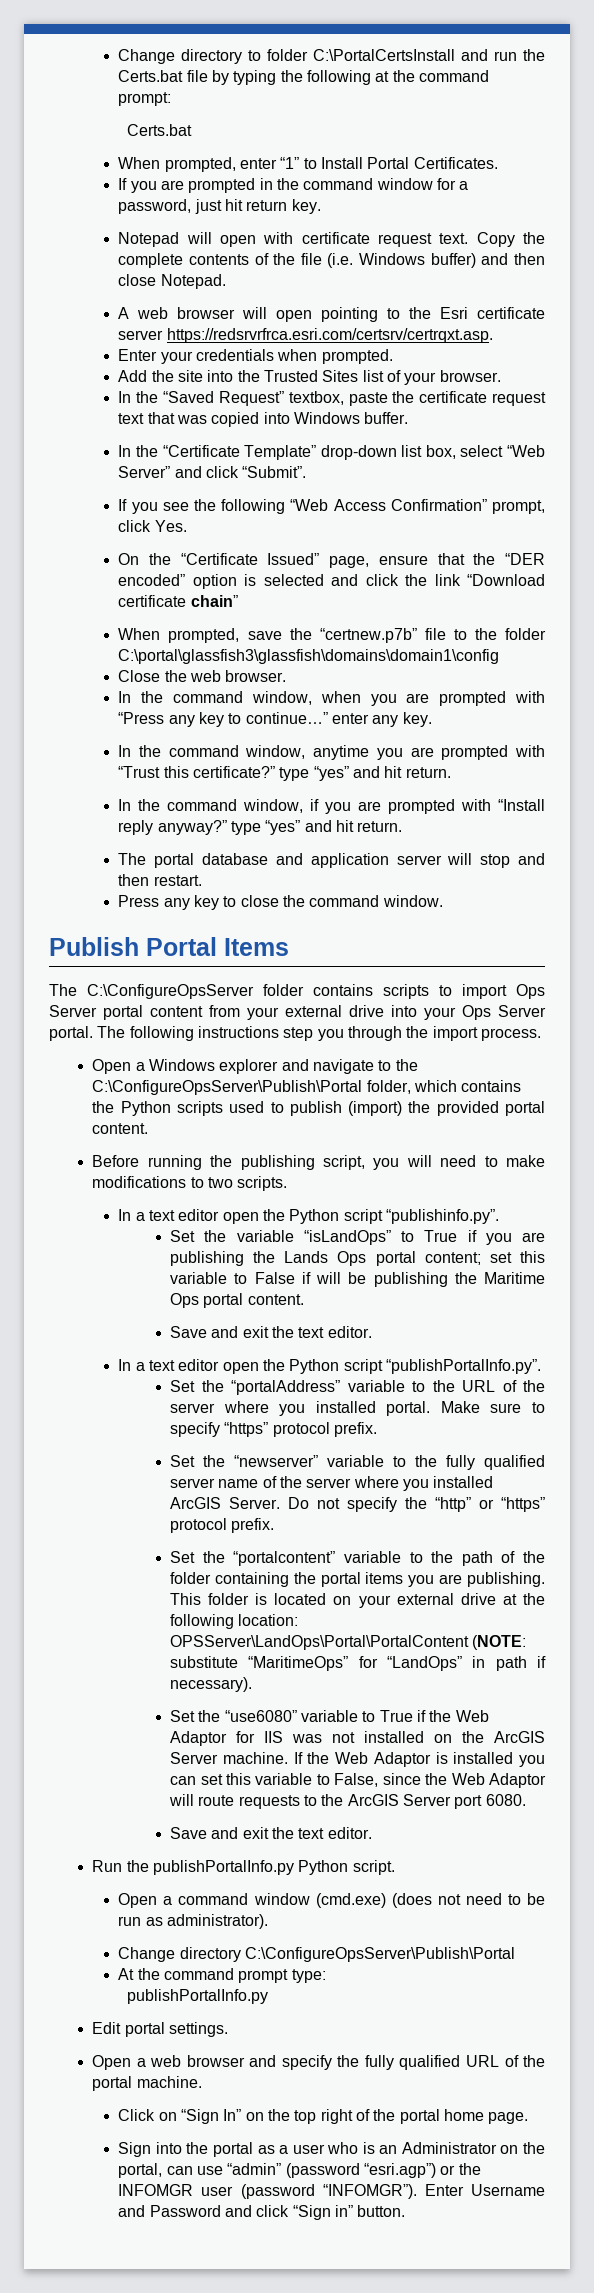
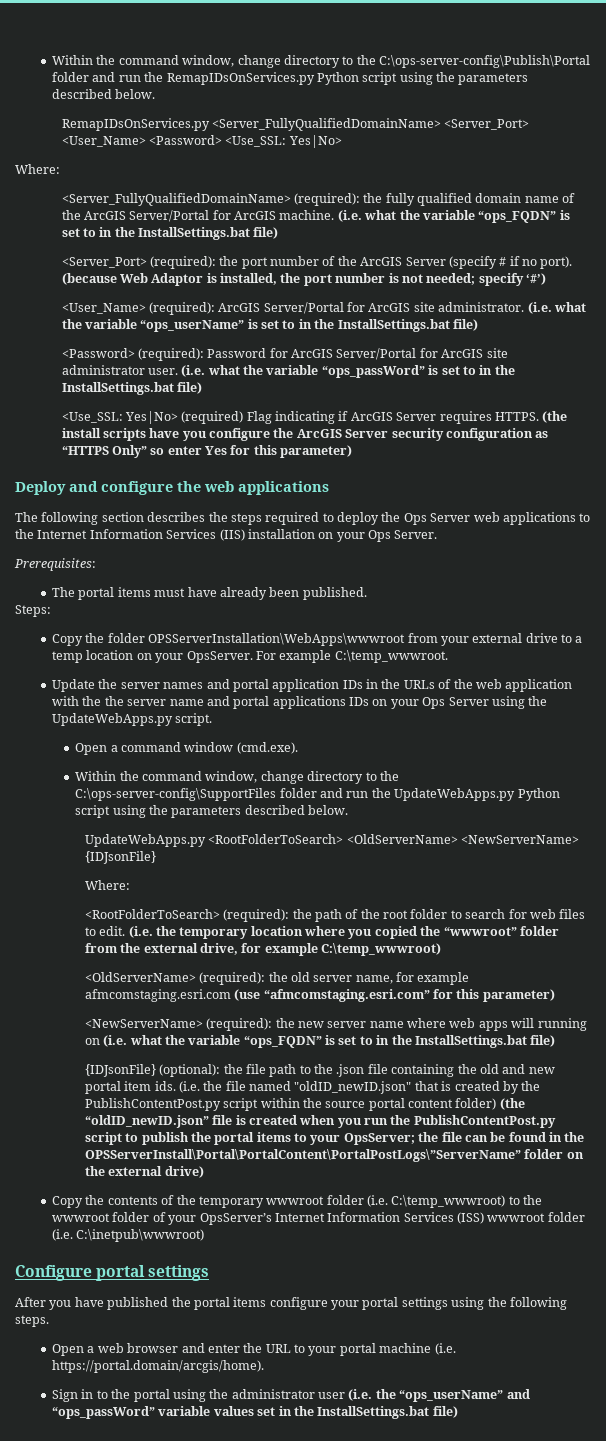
[118,49,545,64] [118,70,489,85] [118,92,172,106] [126,124,192,136] [118,157,498,172] [118,178,469,193] [118,199,321,214] [118,232,545,247] [118,253,545,268] [118,274,226,289] [118,307,545,322] [118,328,493,343] [118,349,393,364] [118,370,501,385] [118,391,546,406] [118,412,409,427] [118,445,545,460] [118,466,307,478] [118,499,545,514] [118,520,187,532] [118,553,545,568] [118,574,545,589] [118,595,238,607] [118,628,546,643] [118,649,500,664] [118,670,287,682] [118,691,545,706] [118,712,432,727] [118,745,545,760] [118,766,451,781] [118,799,546,814] [118,820,403,835] [118,853,545,868] [118,874,202,886] [118,895,443,910] [49,937,289,956] [49,984,545,999] [49,1005,546,1020] [49,1026,541,1041] [92,1059,418,1074] [92,1080,522,1095] [92,1101,545,1116] [92,1123,149,1134] [92,1155,546,1170] [92,1176,288,1191] [118,1209,499,1224] [170,1230,545,1245] [170,1251,545,1266] [170,1272,545,1287] [170,1293,304,1308] [170,1326,372,1338] [118,1359,541,1374] [170,1380,545,1395] [170,1401,545,1416] [170,1422,378,1437] [170,1455,545,1470] [170,1476,494,1491] [170,1497,545,1512] [170,1518,275,1533] [170,1551,545,1566] [170,1572,545,1587] [170,1593,545,1608] [170,1614,299,1629] [170,1635,527,1650] [170,1656,546,1671] [170,1677,253,1692] [170,1710,489,1722] [170,1731,545,1746] [170,1752,545,1767] [170,1773,546,1788] [169,1794,526,1809] [170,1827,372,1839] [92,1860,349,1875] Change directory to folder C:\PortalCertsInstall and run the Certs.bat file by typing the following at the command prompt: // Certs.bat // When prompted, enter “1” to Install Portal Certificates. // If you are prompted in the command window for a password, just hit return key. // Notepad will open with certificate request text. Copy the complete contents of the file (i.e. Windows buffer) and then close Notepad. // A web browser will open pointing to the Esri certificate server https://redsrvrfrca.esri.com/certsrv/certrqxt.asp. // Enter your credentials when prompted. // Add the site into the Trusted Sites list of your browser. // In the “Saved Request” textbox, paste the certificate request text that was copied into Windows buffer. // In the “Certificate Template” drop-down list box, select “Web Server” and click “Submit”. // If you see the following “Web Access Confirmation” prompt, click Yes. // On the “Certificate Issued” page, ensure that the “DER encoded” option is selected and click the link “Download certificate chain” // When prompted, save the “certnew.p7b” file to the folder C:\portal\glassfish3\glassfish\domains\domain1\config // Close the web browser. // In the command window, when you are prompted with “Press any key to continue…” enter any key. // In the command window, anytime you are prompted with “Trust this certificate?” type “yes” and hit return. // In the command window, if you are prompted with “Install reply anyway?” type “yes” and hit return. // The portal database and application server will stop and then restart. // Press any key to close the command window. // Publish Portal Items // The C:\ConfigureOpsServer folder contains scripts to import Ops Server portal content from your external drive into your Ops Server portal. The following instructions step you through the import process. // Open a Windows explorer and navigate to the C:\ConfigureOpsServer\Publish\Portal folder, which contains the Python scripts used to publish (import) the provided portal content. // Before running the publishing script, you will need to make modifications to two scripts. // In a text editor open the Python script “publishinfo.py”. // Set the variable “isLandOps” to True if you are publishing the Lands Ops portal content; set this variable to False if will be publishing the Maritime Ops portal content. // Save and exit the text editor. // In a text editor open the Python script “publishPortalInfo.py”. // Set the “portalAddress” variable to the URL of the server where you installed portal. Make sure to specify “https” protocol prefix. // Set the “newserver” variable to the fully qualified server name of the server where you installed ArcGIS Server. Do not specify the “http” or “https” protocol prefix. // Set the “portalcontent” variable to the path of the folder containing the portal items you are publishing. This folder is located on your external drive at the following location: OPSServer\LandOps\Portal\PortalContent (NOTE: substitute “MaritimeOps” for “LandOps” in path if necessary). // Set the “use6080” variable to True if the Web Adaptor for IIS was not installed on the ArcGIS Server machine. If the Web Adaptor is installed you can set this variable to False, since the Web Adaptor will route requests to the ArcGIS Server port 6080. // Save and exit the text editor. // Run the publishPortalInfo.py Python -> [52,55,591,68] [52,72,529,85] [52,89,156,99] [61,118,530,131] [61,135,342,148] [15,164,60,174] [61,193,576,206] [61,210,570,223] [61,227,279,240] [61,256,573,269] [61,273,547,286] [61,302,586,315] [61,319,478,332] [61,348,508,361] [61,365,515,378] [61,382,202,395] [61,411,568,424] [61,428,549,441] [61,445,353,458] [15,481,329,495] [15,512,591,525] [15,529,438,542] [14,558,96,571] [52,587,367,600] [15,605,51,617] [52,633,583,646] [52,650,448,663] [52,679,573,692] [52,696,548,709] [52,713,174,726] Within the command window, change directory to the C:\ops-server-config\Publish\Portal folder and run the RemapIDsOnServices.py Python script using the parameters described below. // RemapIDsOnServices.py <Server_FullyQualifiedDomainName> <Server_Port> <User_Name> <Password> <Use_SSL: Yes|No> // Where: // <Server_FullyQualifiedDomainName> (required): the fully qualified domain name of the ArcGIS Server/Portal for ArcGIS machine. (i.e. what the variable “ops_FQDN” is set to in the InstallSettings.bat file) // <Server_Port> (required): the port number of the ArcGIS Server (specify # if no port). (because Web Adaptor is installed, the port number is not needed; specify ‘#’) // <User_Name> (required): ArcGIS Server/Portal for ArcGIS site administrator. (i.e. what the variable “ops_userName” is set to in the InstallSettings.bat file) // <Password> (required): Password for ArcGIS Server/Portal for ArcGIS site administrator user. (i.e. what the variable “ops_passWord” is set to in the InstallSettings.bat file) // <Use_SSL: Yes|No> (required) Flag indicating if ArcGIS Server requires HTTPS. (the install scripts have you configure the ArcGIS Server security configuration as “HTTPS Only” so enter Yes for this parameter) // Deploy and configure the web applications // The following section describes the steps required to deploy the Ops Server web applications to the Internet Information Services (IIS) installation on your Ops Server. // Prerequisites: // The portal items must have already been published. // Steps: // Copy the folder OPSServerInstallation\WebApps\wwwroot from your external drive to a temp location on your OpsServer. For example C:\temp_wwwroot. // Update the server names and portal application IDs in the URLs of the web application with the the server name and portal applications IDs on your Ops Server using the UpdateWebApps.py
[315,1893,545,1908] [118,1914,268,1929] [118,1947,515,1962] [118,1968,326,1983] [126,1989,268,2004] [92,2022,229,2037] (cmd.exe) (does not need to be run as administrator). // Change directory C:\ConfigureOpsServer\Publish\Portal // At the command prompt type: // publishPortalInfo.py // Edit portal settings. -> [236,742,298,754] [75,771,399,784] [75,788,560,801] [75,805,349,818] [84,834,579,847] [84,851,156,864] [84,880,130,890] [84,909,586,922] [84,926,559,939] [84,943,442,956] [84,972,470,985] [84,989,555,1002] [84,1018,587,1031] [84,1035,556,1048] [84,1064,555,1077] [84,1081,541,1094] [84,1098,525,1111] [84,1115,556,1128] [84,1132,585,1145] [84,1149,584,1162] [84,1166,204,1178] [52,1195,543,1208] [52,1212,585,1225] [52,1229,205,1242] [15,1265,210,1281] [15,1297,567,1310] [15,1315,49,1327] (cmd.exe). // Within the command window, change directory to the C:\ops-server-config\SupportFiles folder and run the UpdateWebApps.py Python script using the parameters described below. // UpdateWebApps.py <RootFolderToSearch> <OldServerName> <NewServerName> {IDJsonFile} // Where: // <RootFolderToSearch> (required): the path of the root folder to search for web files to edit. (i.e. the temporary location where you copied the “wwwroot” folder from the external drive, for example C:\temp_wwwroot) // <OldServerName> (required): the old server name, for example afmcomstaging.esri.com (use “afmcomstaging.esri.com” for this parameter) // <NewServerName> (required): the new server name where web apps will running on (i.e. what the variable “ops_FQDN” is set to in the InstallSettings.bat file) // {IDJsonFile} (optional): the file path to the .json file containing the old and new portal item ids. (i.e. the file named "oldID_newID.json" that is created by the PublishContentPost.py script within the source portal content folder) (the “oldID_newID.json” file is created when you run the PublishContentPost.py script to publish the portal items to your OpsServer; the file can be found in the OPSServerInstall\Portal\PortalContent\PortalPostLogs\”ServerName” folder on the external drive) // Copy the contents of the temporary wwwroot folder (i.e. C:\temp_wwwroot) to the wwwroot folder of your OpsServer’s Internet Information Services (ISS) wwwroot folder (i.e. C:\inetpub\wwwroot) // Configure portal settings // After you have published the portal items configure your portal settings using the following steps.
[281,2055,546,2070] [92,2076,202,2091] [118,2109,529,2124] [118,2142,545,2157] [118,2163,481,2178] [118,2184,545,2199] [118,2205,406,2220] specify the fully qualified URL of the portal machine. // Click on “Sign In” on the top right of the portal home page. // Sign into the portal as a user who is an Administrator on the portal, can use “admin” (password “esri.agp”) or the INFOMGR user (password “INFOMGR”). Enter Username and Password and click “Sign in” button. -> [207,1343,456,1356] [52,1360,265,1373] [52,1389,530,1402] [52,1406,458,1419] enter the URL to your portal machine (i.e. https://portal.domain/arcgis/home). // Sign in to the portal using the administrator user (i.e. the “ops_userName” and “ops_passWord” variable values set in the InstallSettings.bat file)

